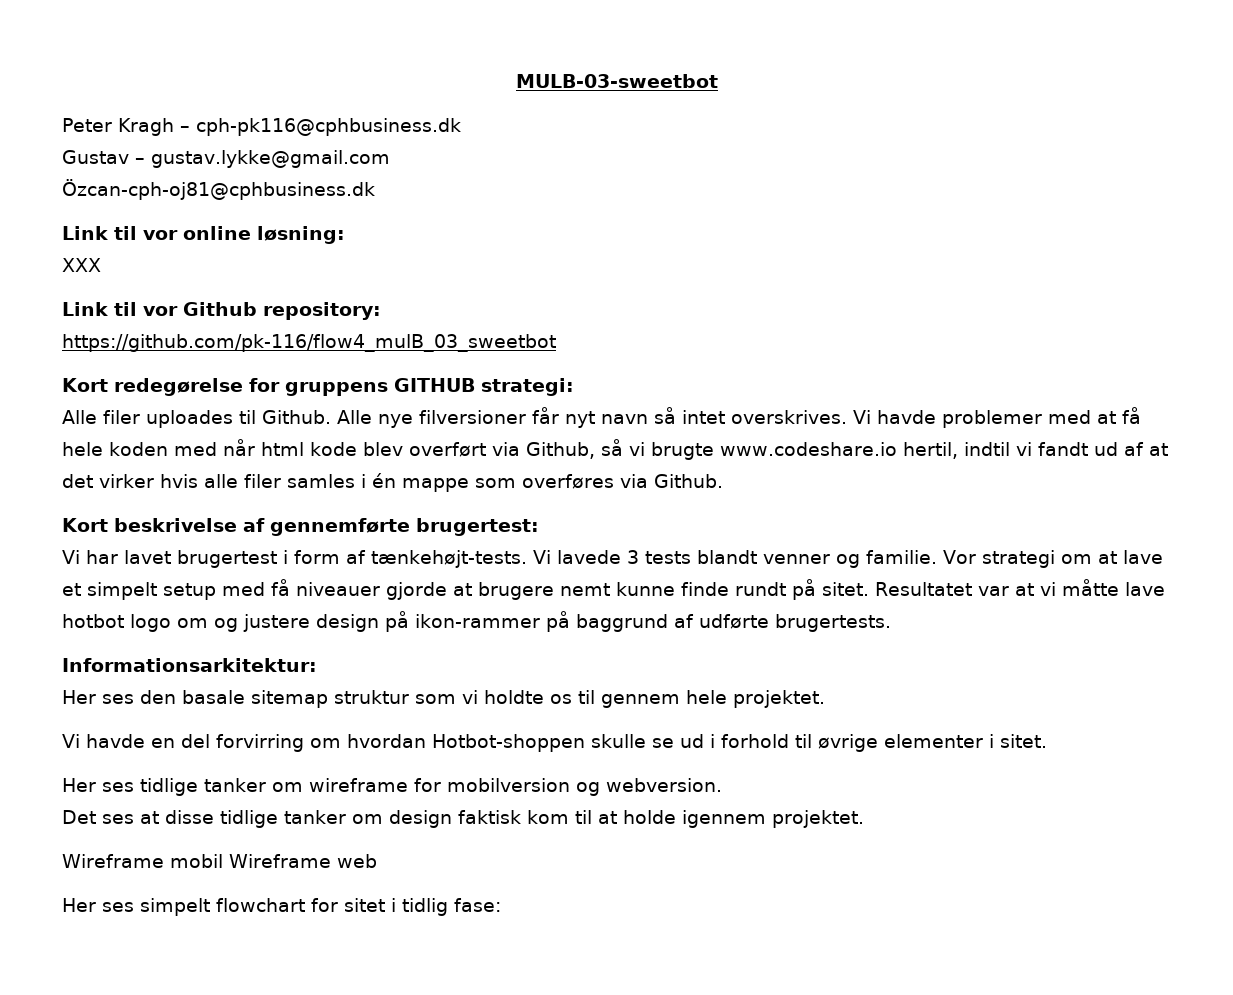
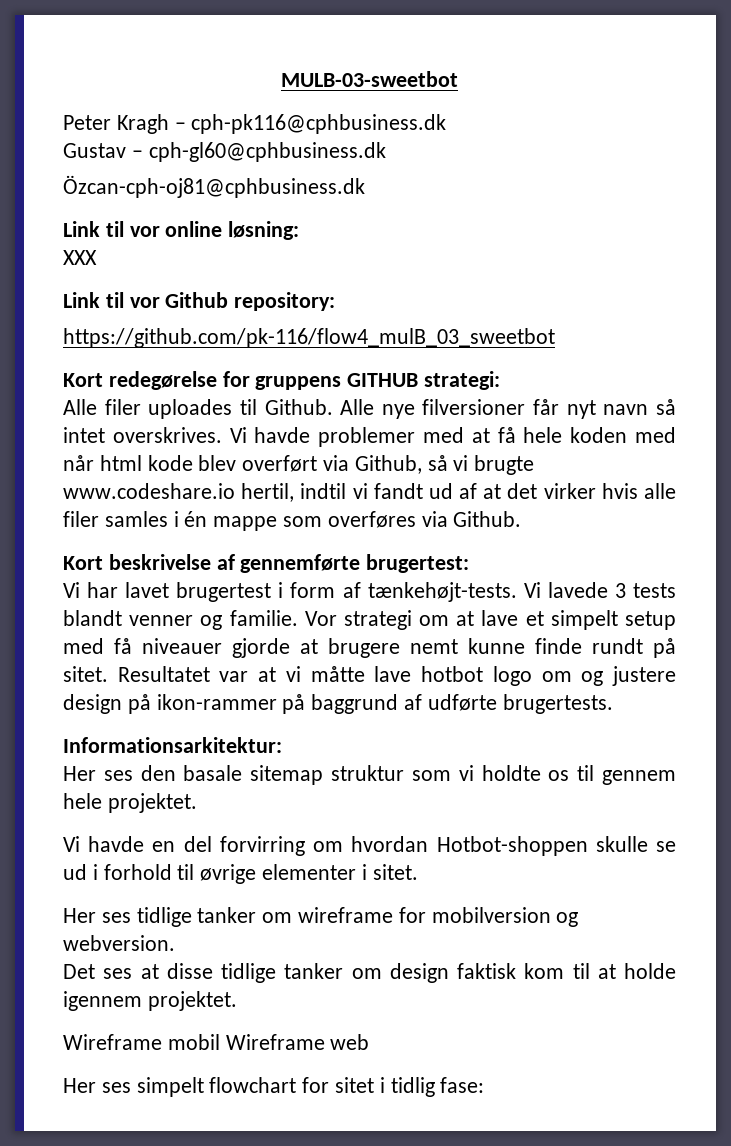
[151,150,390,168] gustav.lykke@gmail.com -> [148,142,386,162] cph-gl60@cphbusiness.dk

